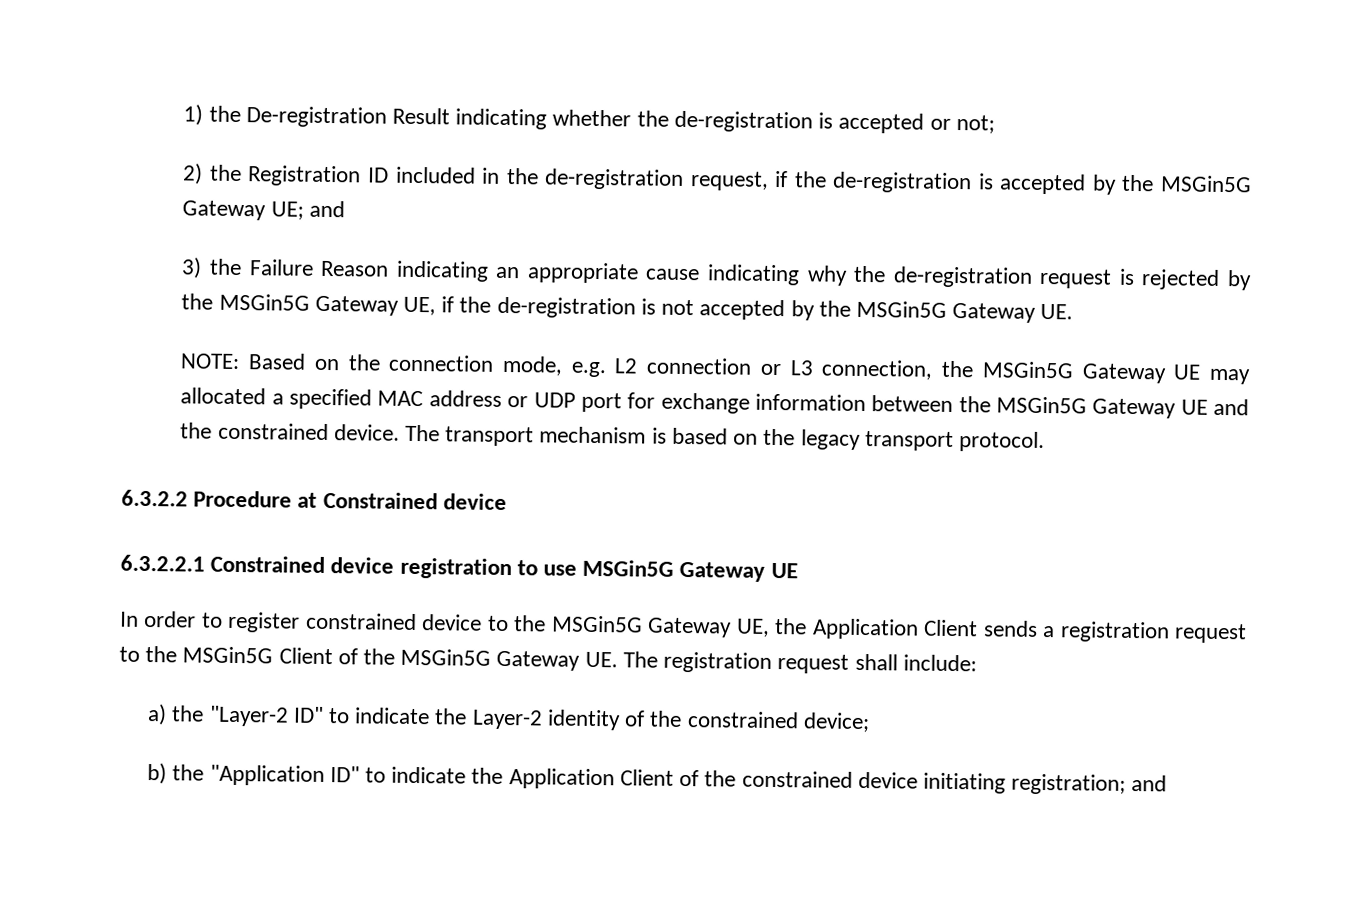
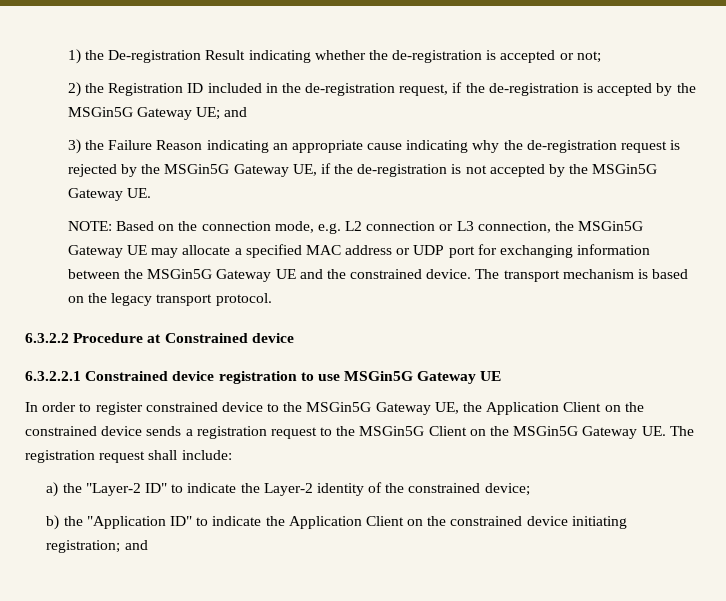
[180,387,267,405] allocated -> [182,245,231,255] allocate
[660,392,750,414] exchange -> [500,245,574,258] exchanging
(979, 628) none -> [604,402,644,412] [25,426,143,436] on the constrained device
[337,648,358,665] of -> [469,429,486,436] on
[679,769,700,787] of -> [407,519,424,526] on

